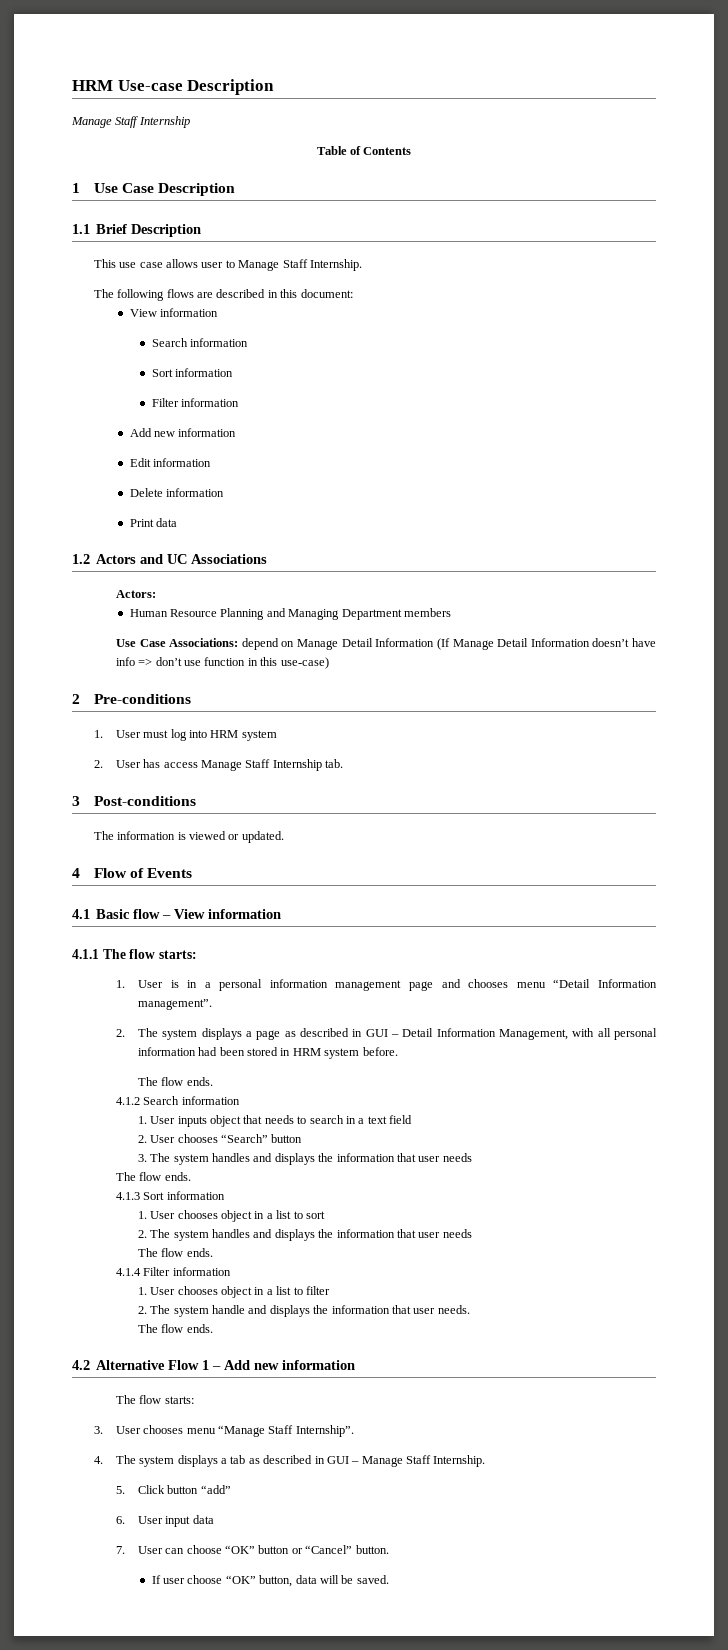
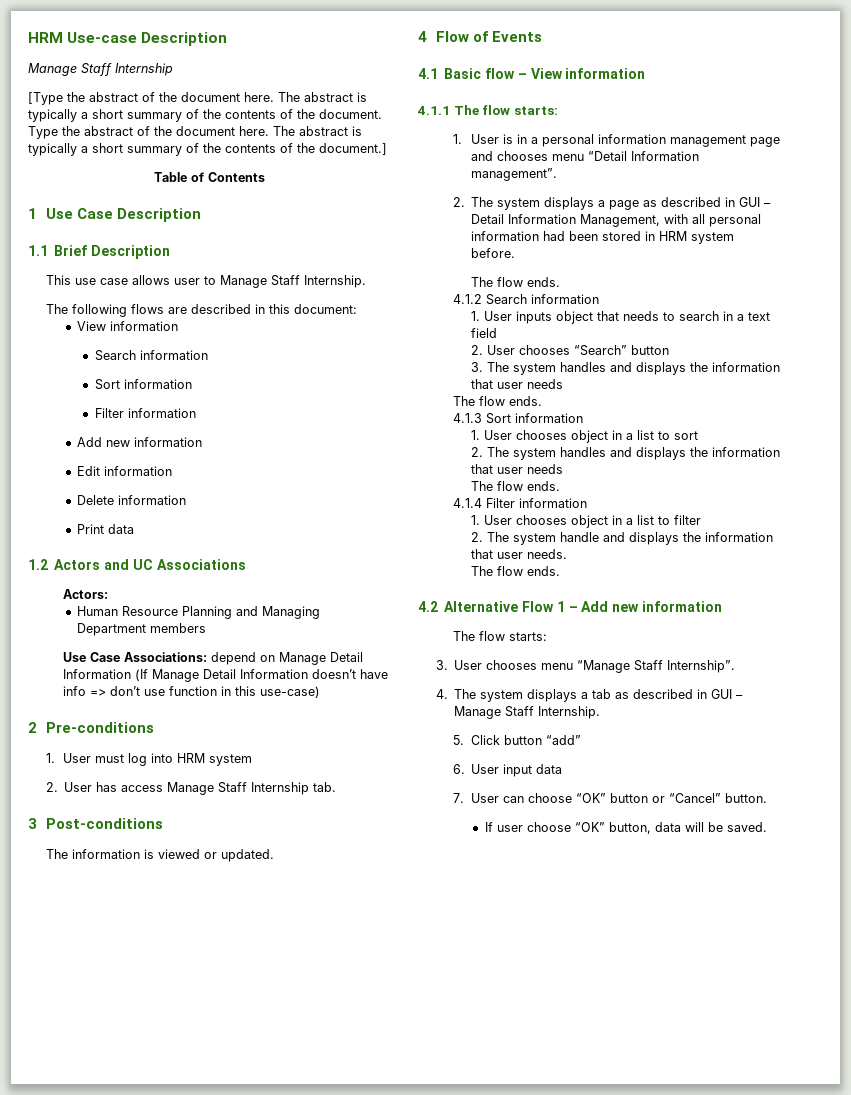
(190, 122) none -> [28,92,367,105] [28,109,382,122] [28,126,362,139] [28,143,387,156] // [Type the abstract of the document here. The abstract is typically a short summary of the contents of the document. Type the abstract of the document here. The abstract is typically a short summary of the contents of the document.]

